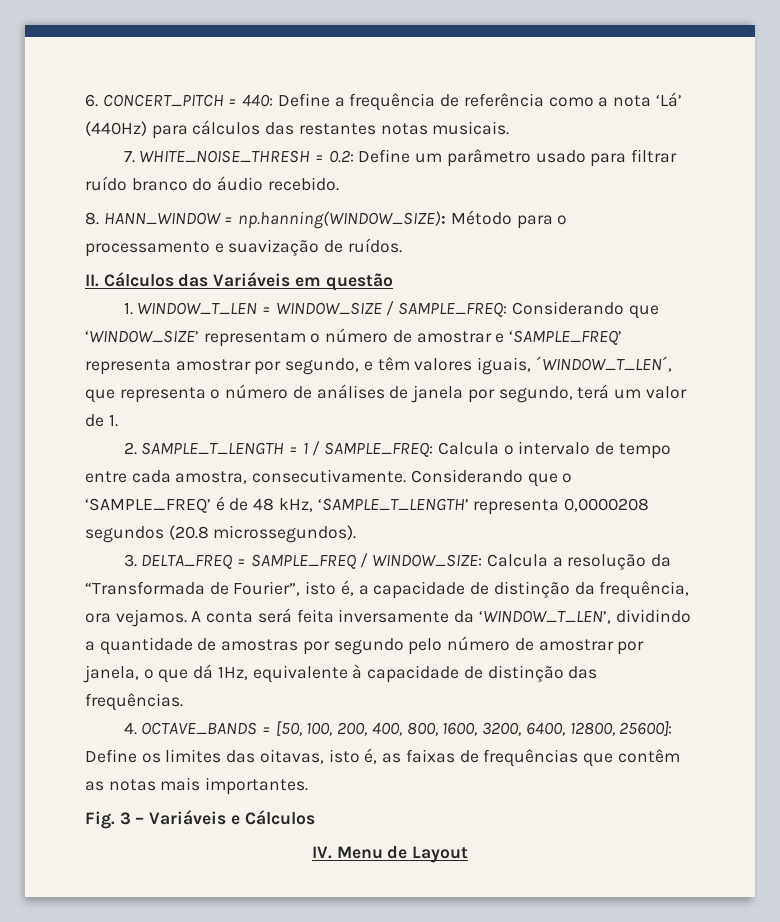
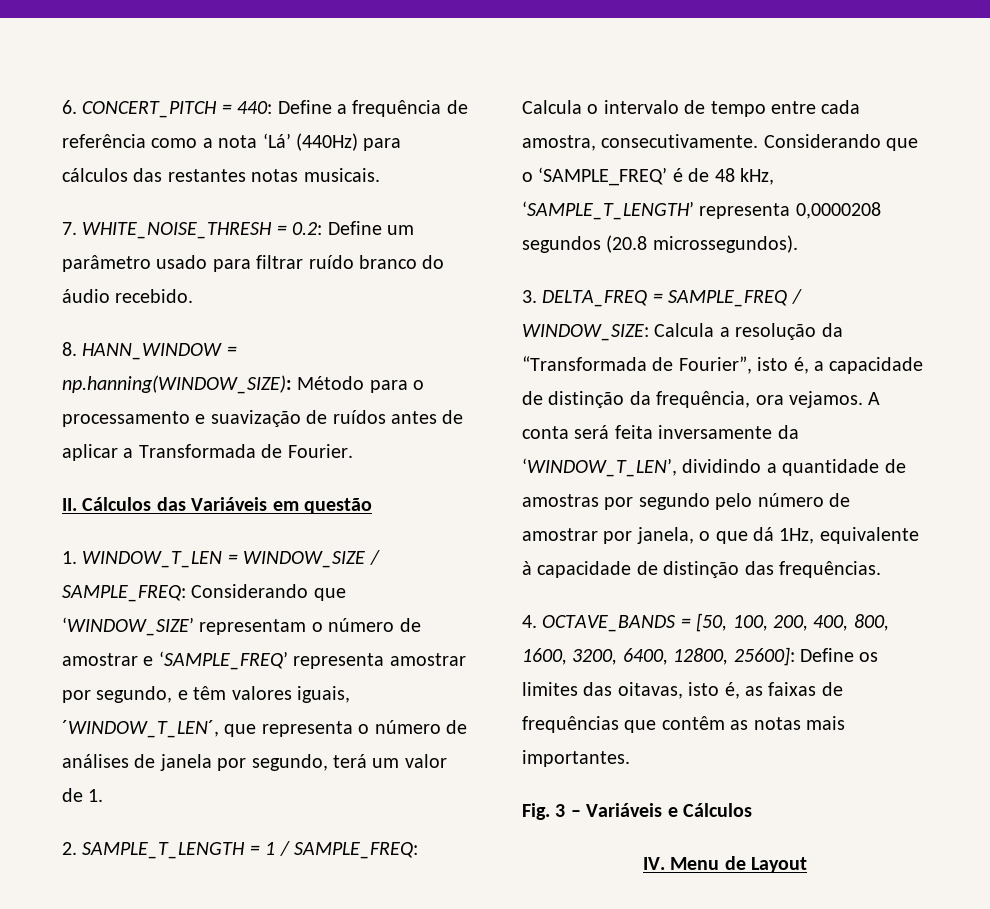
[347,238,402,253] ruídos. -> [332,410,464,424] [62,444,353,461] ruídos antes de aplicar a Transformada de Fourier.

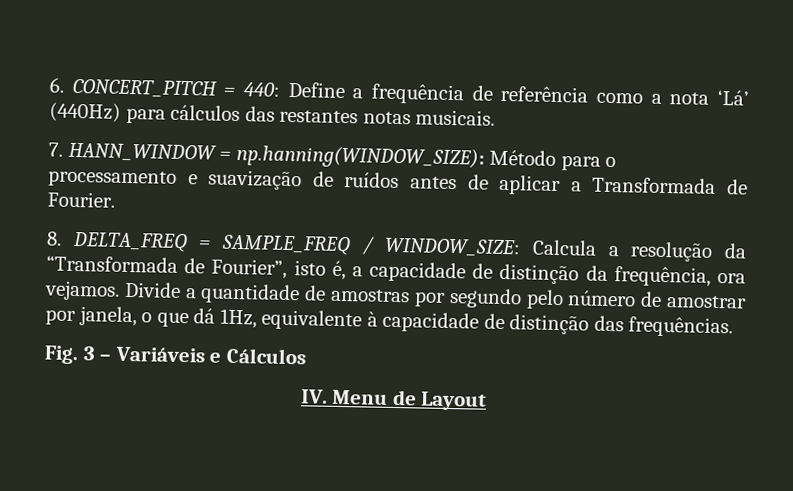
[82,221,414,239] [62,255,445,272] [62,289,194,303] [62,342,77,356] WHITE_NOISE_THRESH = 0.2: Define um parâmetro usado para filtrar ruído branco do áudio recebido. // 8. -> (63, 149) none
[62,497,372,514] [62,550,380,568] [62,584,346,602] [62,617,421,636] [62,651,466,670] [62,686,350,703] [62,720,467,738] [62,754,447,771] [62,788,104,802] [62,841,418,859] [522,100,861,117] [522,134,919,151] [522,167,774,186] [522,201,881,220] [522,235,798,253] [522,290,537,303] II. Cálculos das Variáveis em questão // 1. WINDOW_T_LEN = WINDOW_SIZE / SAMPLE_FREQ: Considerando que ‘WINDOW_SIZE’ representam o número de amostrar e ‘SAMPLE_FREQ’ representa amostrar por segundo, e têm valores iguais, ´WINDOW_T_LEN´, que representa o número de análises de janela por segundo, terá um valor de 1. // 2. SAMPLE_T_LENGTH = 1 / SAMPLE_FREQ: Calcula o intervalo de tempo entre cada amostra, consecutivamente. Considerando que o ‘SAMPLE_FREQ’ é de 48 kHz, ‘SAMPLE_T_LENGTH’ representa 0,0000208 segundos (20.8 microssegundos). // 3. -> [46,231,62,246] 8.
[868,392,881,405] [522,425,799,439] [522,458,762,477] A conta será feita inversamente da ‘WINDOW_T_LEN’, dividindo -> [123,281,181,298] Divide
[522,613,889,632] [522,647,879,666] [522,682,843,699] [522,716,845,733] [522,750,630,767] // 4. OCTAVE_BANDS = [50, 100, 200, 400, 800, 1600, 3200, 6400, 12800, 25600]: Define os limites das oitavas, isto é, as faixas de frequências que contêm as notas mais importantes. -> (734, 327) none

